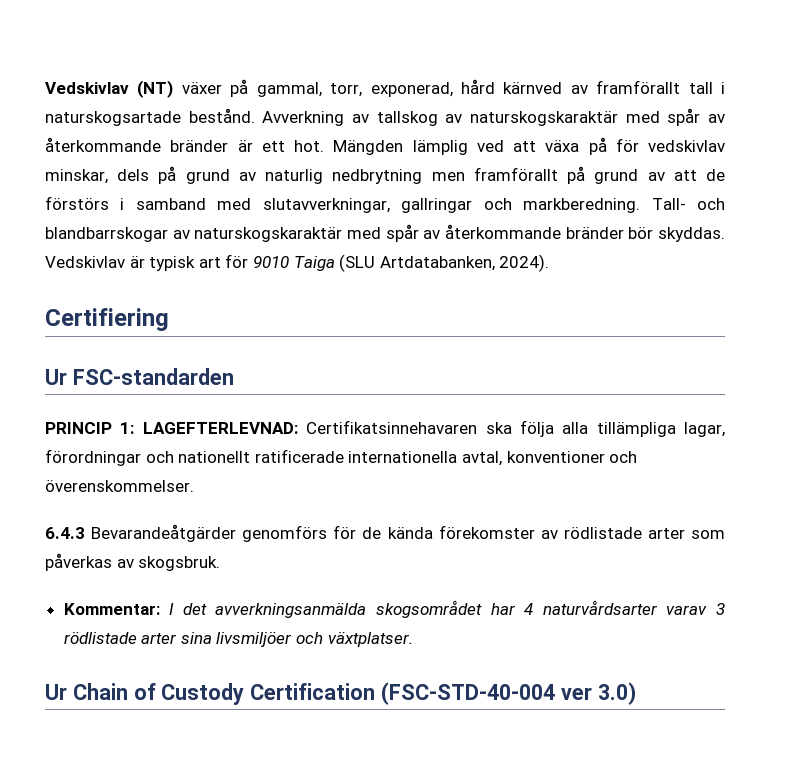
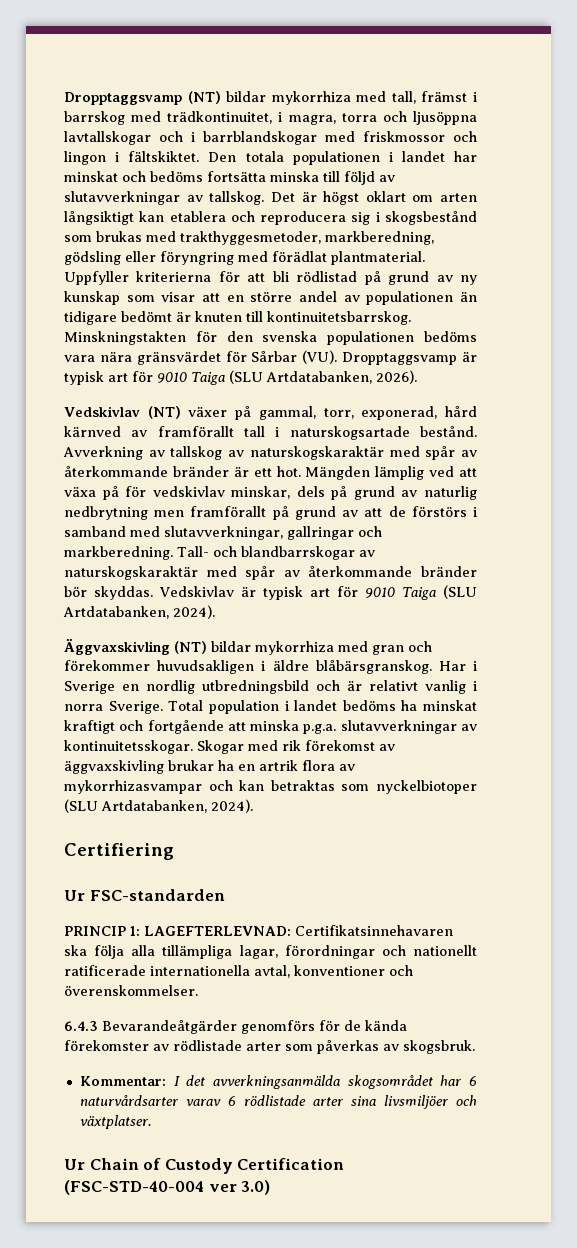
(45, 88) none -> [64,91,477,105] [64,111,478,125] [64,131,477,145] [64,151,477,165] [64,171,395,185] [64,191,477,205] [64,211,477,225] [64,231,434,245] [64,251,425,265] [64,271,478,285] [64,291,477,305] [64,311,411,325] [64,331,478,345] [64,350,477,365] [64,370,417,385] Dropptaggsvamp (NT) bildar mykorrhiza med tall, främst i barrskog med trädkontinuitet, i magra, torra och ljusöppna lavtallskogar och i barrblandskogar med friskmossor och lingon i fältskiktet. Den totala populationen i landet har minskat och bedöms fortsätta minska till följd av slutavverkningar av tallskog. Det är högst oklart om arten långsiktigt kan etablera och reproducera sig i skogsbestånd som brukas med trakthyggesmetoder, markberedning, gödsling eller föryngring med förädlat plantmaterial. Uppfyller kriterierna för att bli rödlistad på grund av ny kunskap som visar att en större andel av populationen än tidigare bedömt är knuten till kontinuitetsbarrskog. Minskningstakten för den svenska populationen bedöms vara nära gränsvärdet för Sårbar (VU). Dropptaggsvamp är typisk art för 9010 Taiga (SLU Artdatabanken, 2026). //
(550, 263) none -> [64,639,432,655] [64,660,477,674] [64,680,477,694] [64,700,477,714] [64,720,477,734] [64,740,395,754] [64,760,355,774] [64,780,477,794] [64,799,253,813] // Äggvaxskivling (NT) bildar mykorrhiza med gran och förekommer huvudsakligen i äldre blåbärsgranskog. Har i Sverige en nordlig utbredningsbild och är relativt vanlig i norra Sverige. Total population i landet bedöms ha minskat kraftigt och fortgående att minska p.g.a. slutavverkningar av kontinuitetsskogar. Skogar med rik förekomst av äggvaxskivling brukar ha en artrik flora av mykorrhizasvampar och kan betraktas som nyckelbiotoper (SLU Artdatabanken, 2024).
[524,603,534,615] 4 -> [469,1076,478,1086] 6
[716,603,725,615] 3 -> [227,1096,236,1106] 6

